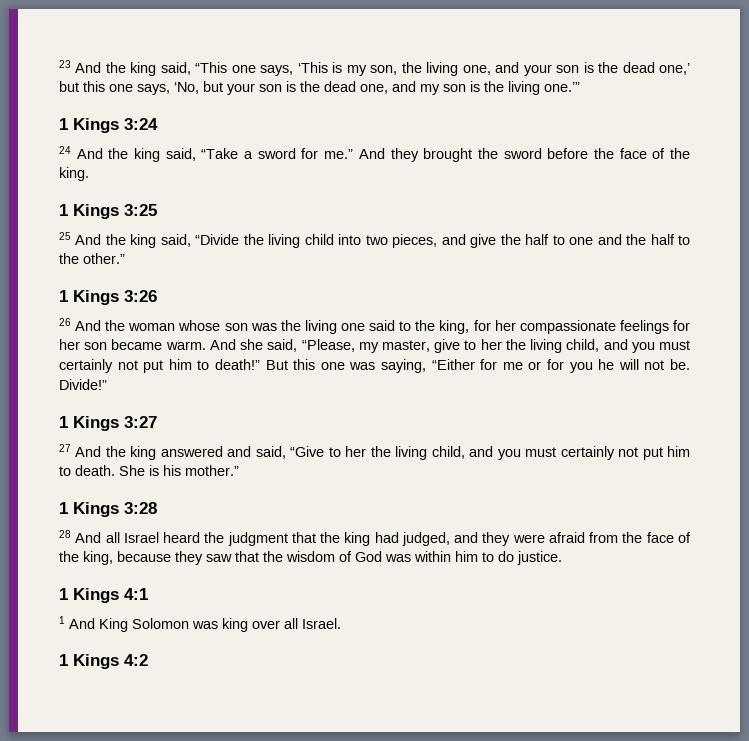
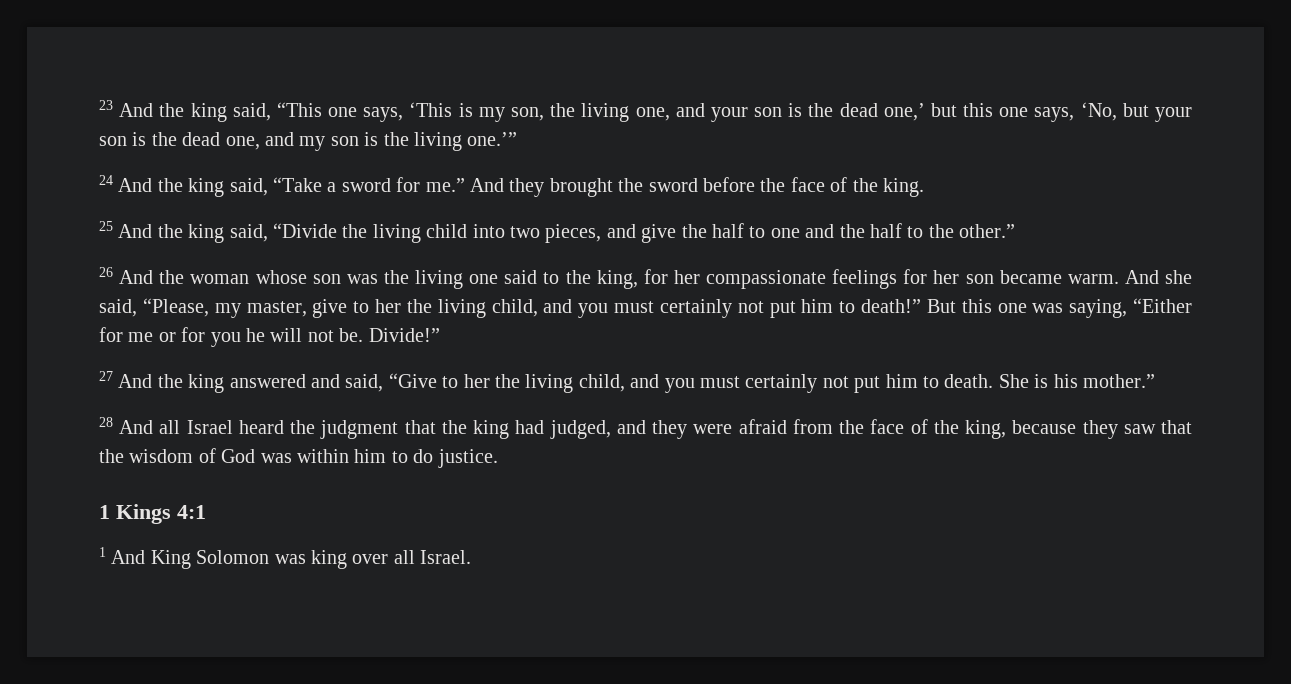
[59,118,158,133] // 1 Kings 3:24 -> (518, 139) none
[59,204,157,219] // 1 Kings 3:25 -> (924, 187) none
[59,290,157,305] // 1 Kings 3:26 -> (1016, 231) none
[59,416,157,431] // 1 Kings 3:27 -> (440, 335) none
[59,502,157,517] // 1 Kings 3:28 -> (1155, 381) none
[59,654,148,669] // 1 Kings 4:2 -> (472, 557) none

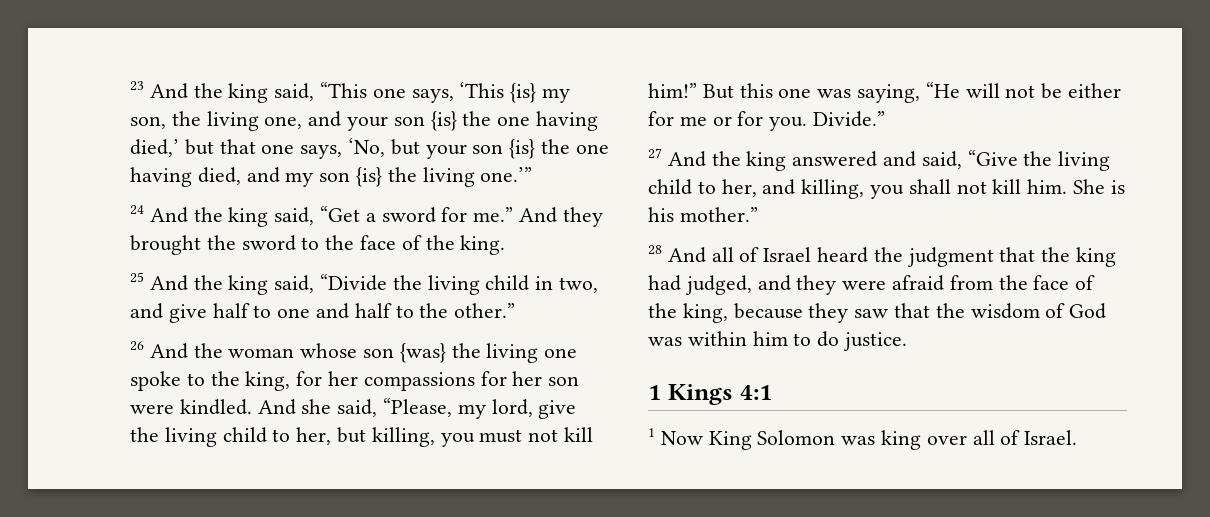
[458,103,473,117] is -> [510,83,537,103] {is}
[788,103,994,121] is the dead one,’ but this -> [430,111,599,131] [130,139,256,157] {is} the one having died,’ but that
[132,132,260,150] is the dead one, -> [509,139,609,159] [130,167,241,187] {is} the one having died,
[364,132,379,146] is -> [356,167,383,187] {is}
[273,177,322,192] “Take -> [320,206,361,222] “Get
[702,177,755,192] before -> [301,237,320,250] to
[472,224,602,243] into two pieces, -> [535,276,599,293] in two,
[681,224,707,238] the -> (207, 313) none
[839,224,865,238] the -> (350, 311) none
[346,274,378,284] was -> [399,343,446,363] {was}
[504,270,538,284] said -> [130,371,181,391] spoke
[706,269,898,289] compassionate feelings -> [363,372,475,391] compassions
[999,270,1119,284] became warm. -> [130,399,252,415] were kindled.
[246,299,922,318] master, give to her the living child, and you must certainly not put him to death!” -> [491,399,577,419] [130,427,594,447] [648,83,697,98] lord, give the living child to her, but killing, you must not kill him!”
[1133,298,1193,313] [99,327,440,347] “Either for me or for you he will not be. Divide!” -> [925,82,1122,99] [648,111,886,131] “He will not be either for me or for you. Divide.”
[442,374,994,393] to her the living child, and you must certainly not put him to death. -> [1023,151,1111,171] [648,179,1068,199] the living child to her, and killing, you shall not kill him.
(181, 427) none -> [739,247,760,262] of
[111,550,146,564] And -> [660,431,703,445] Now
(415, 557) none -> [1000,430,1021,445] of

